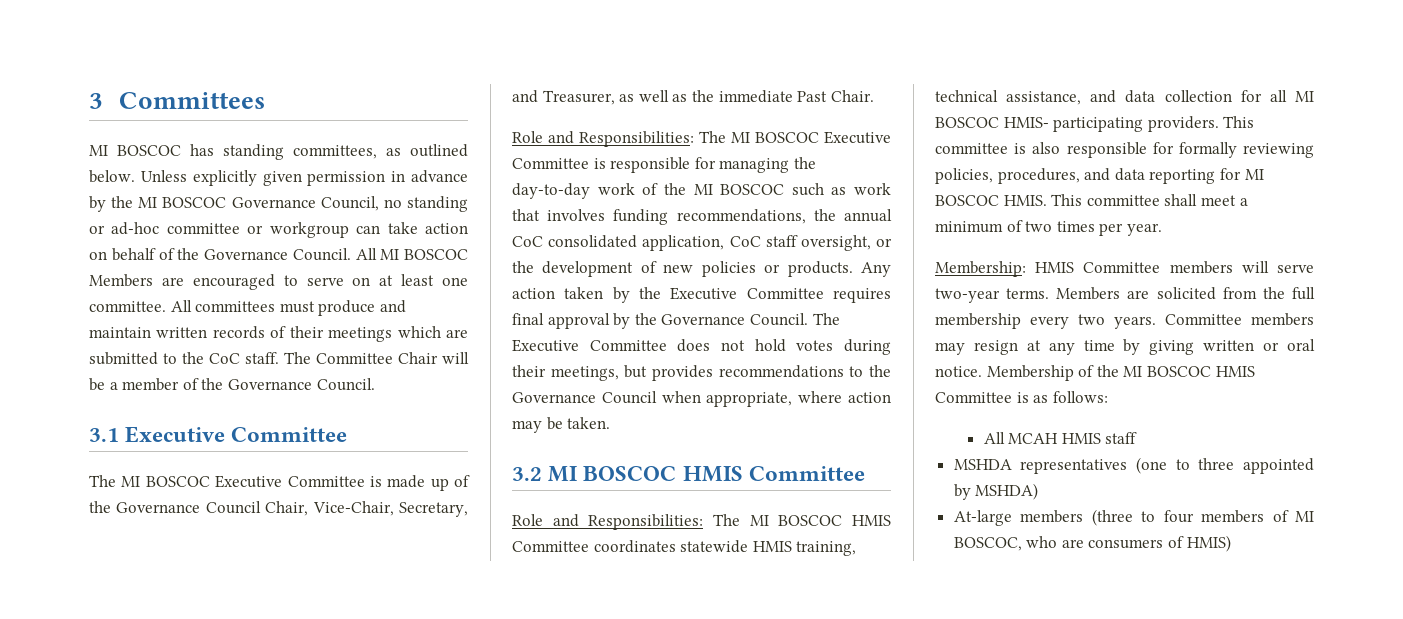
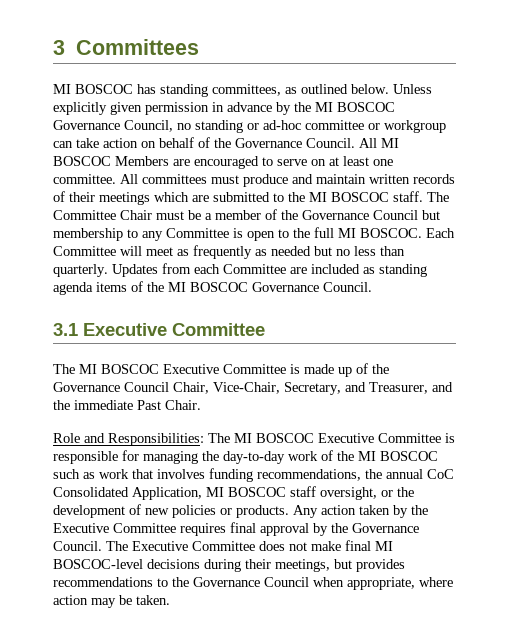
[209,353,240,364] CoC -> [309,192,389,202] MI BOSCOC
[442,352,469,364] will -> [156,211,184,220] must
(312, 384) none -> [373,210,440,220] [53,227,455,241] [53,245,405,259] [53,263,427,277] [53,281,319,295] Council but membership to any Committee is open to the full MI BOSCOC. Each Committee will meet as frequently as needed but no less than quarterly. Updates from each Committee are included as standing agenda items of the MI BOSCOC Governance
[619,90,688,102] as well as -> [432,382,453,392] and
[548,235,761,251] consolidated application, CoC -> [53,487,286,500] Consolidated Application, MI BOSCOC
[754,339,834,352] hold votes -> [311,540,393,551] [53,559,200,569] make final MI BOSCOC-level decisions
[512,466,865,482] [512,514,891,530] [512,540,857,556] [935,90,1314,105] [935,116,1255,132] [935,142,1314,158] [935,168,1264,184] [935,194,1248,206] [935,220,1162,236] [935,261,1314,277] [935,287,1315,303] [935,313,1314,329] [935,339,1315,355] [935,365,1255,381] [935,391,1108,403] [983,432,1138,444] [953,457,1314,474] [953,483,1039,500] [953,509,1314,526] [953,535,1231,552] // 3.2 MI BOSCOC HMIS Committee // Role and Responsibilities: The MI BOSCOC HMIS Committee coordinates statewide HMIS training, technical assistance, and data collection for all MI BOSCOC HMIS- participating providers. This committee is also responsible for formally reviewing policies, procedures, and data reporting for MI BOSCOC HMIS. This committee shall meet a minimum of two times per year. // Membership: HMIS Committee members will serve two-year terms. Members are solicited from the full membership every two years. Committee members may resign at any time by giving written or oral notice. Membership of the MI BOSCOC HMIS Committee is as follows: // All MCAH HMIS staff // MSHDA representatives (one to three appointed by MSHDA) // At-large members (three to four members of MI BOSCOC, who are consumers of HMIS) -> (170, 600) none

